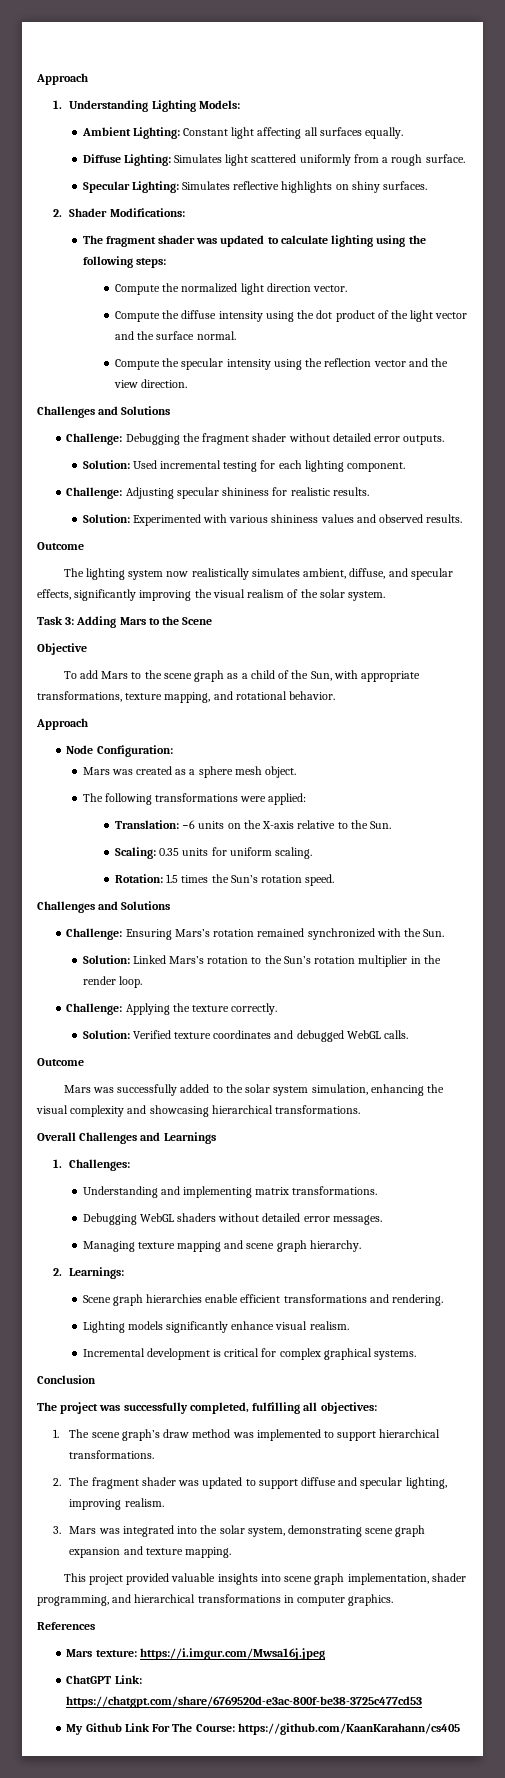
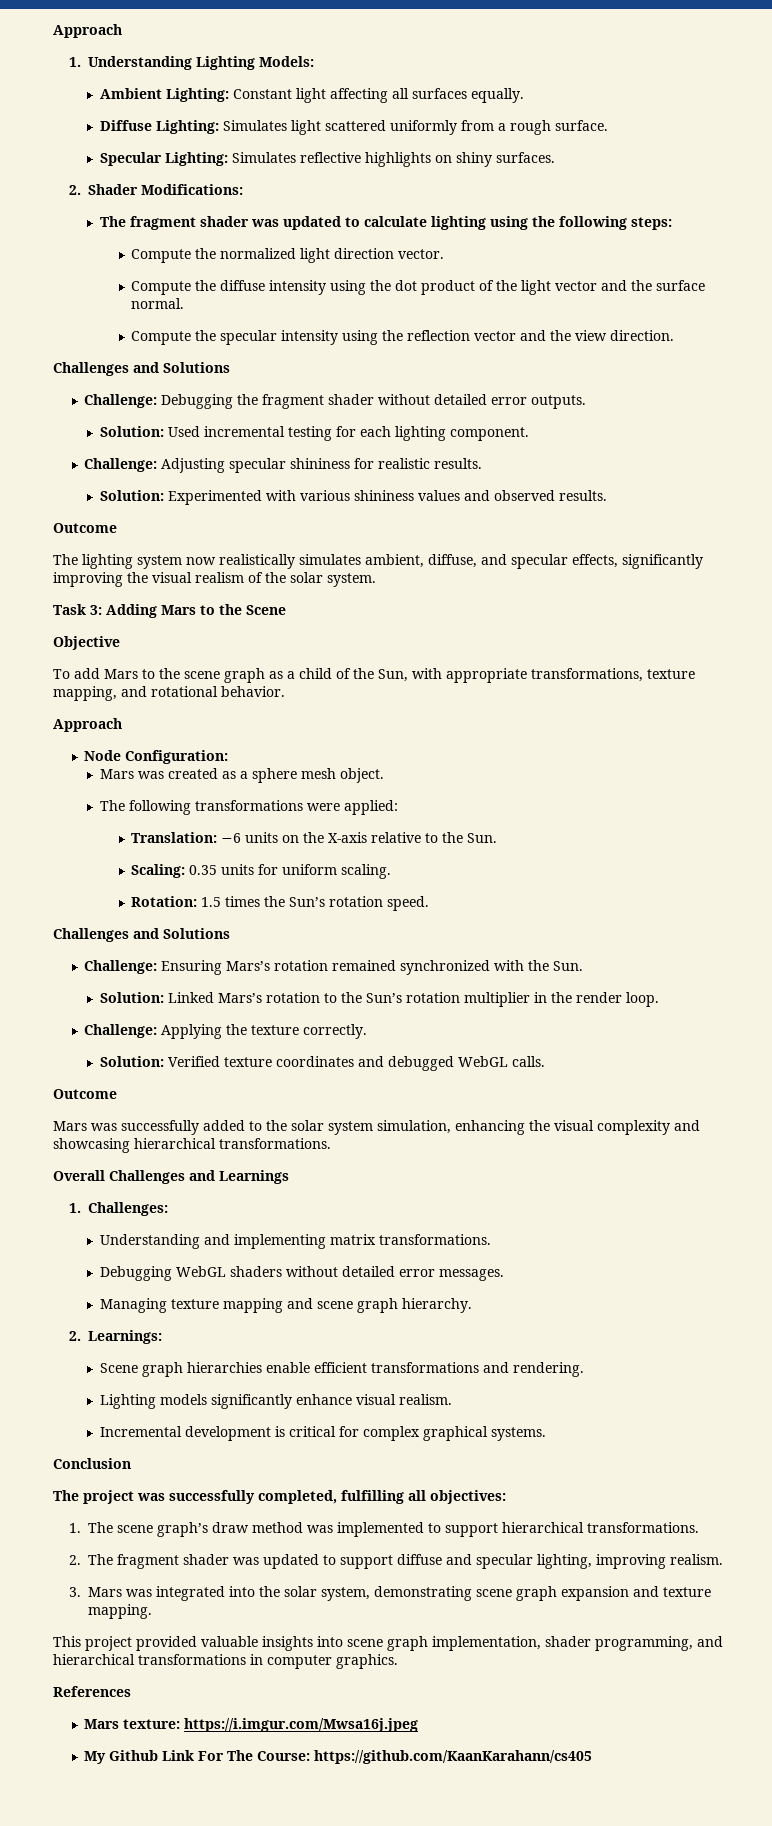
[66,1675,142,1684] [66,1696,423,1708] // ChatGPT Link: https://chatgpt.com/share/6769520d-e3ac-800f-be38-3725c477cd53 -> (419, 1725) none

